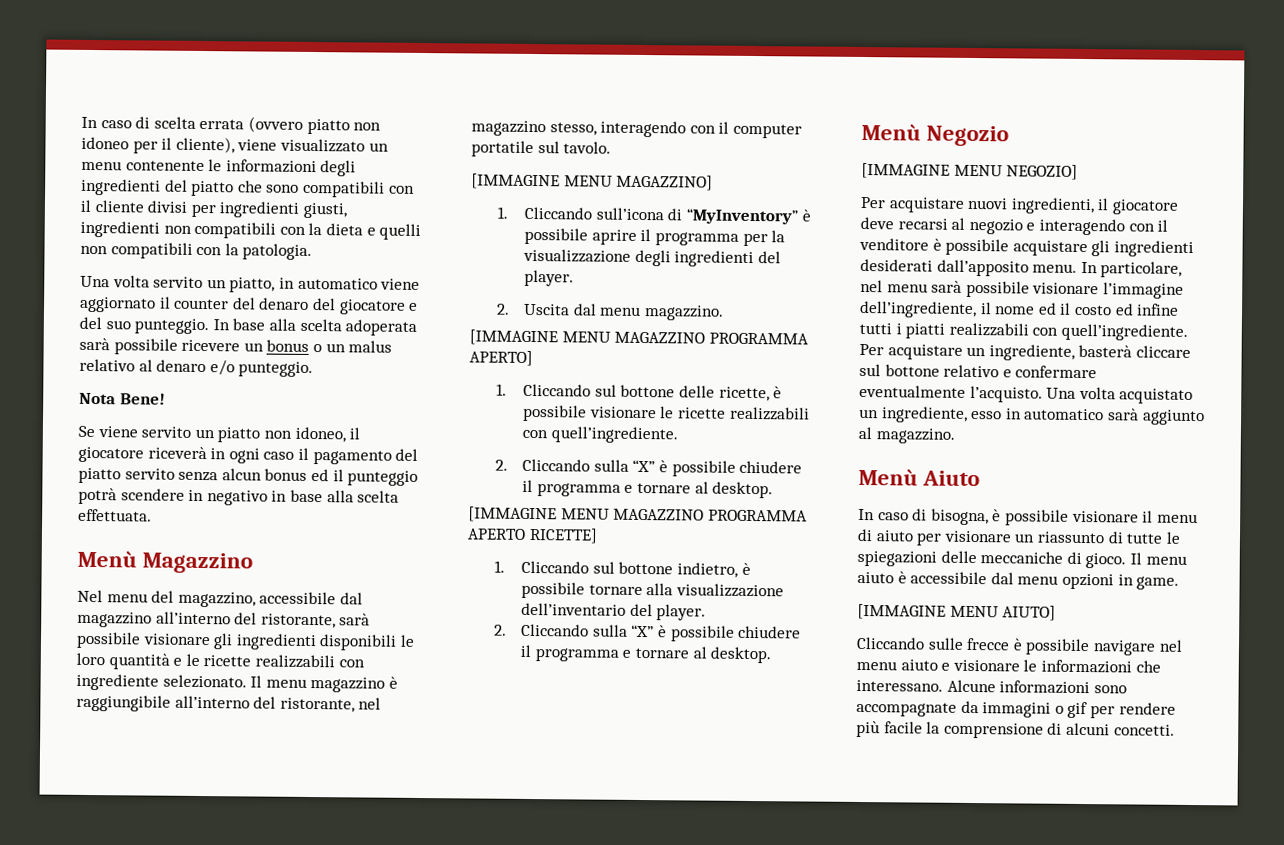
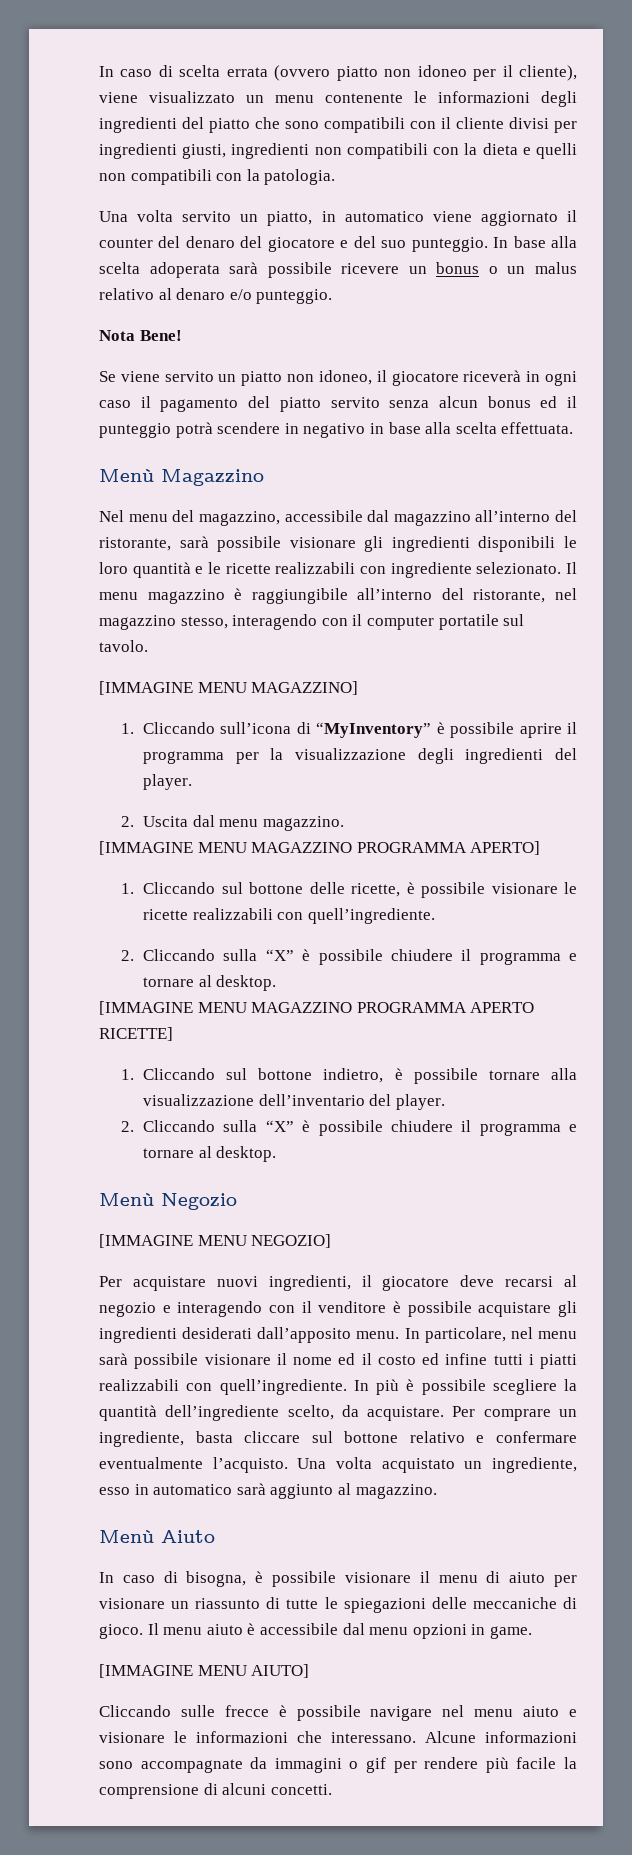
[1102,282,1184,299] [859,300,977,319] l’immagine dell’ingrediente, -> (271, 1359) none
[859,343,1133,361] Per acquistare un ingrediente, basterà -> [353,1379,577,1395] [99,1405,577,1421] [99,1431,233,1447] In più è possibile scegliere la quantità dell’ingrediente scelto, da acquistare. Per comprare un ingrediente, basta

